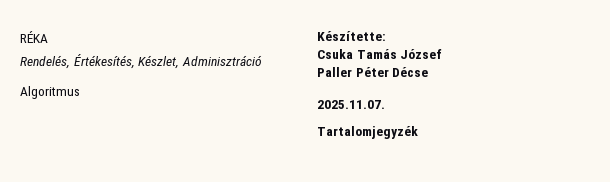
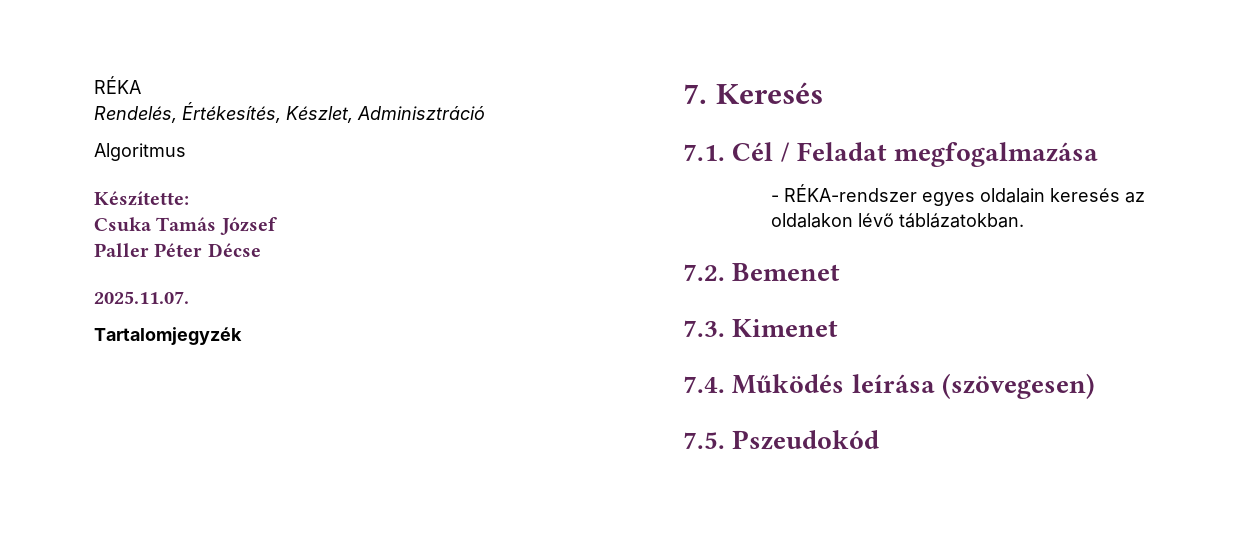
(418, 132) none -> [683,82,823,104] [683,142,1099,167] [771,184,1146,206] [771,213,1025,228] [683,263,841,281] [683,319,839,337] [683,373,1095,399] [683,430,880,450] // 7. Keresés // 7.1. Cél / Feladat megfogalmazása // - RÉKA-rendszer egyes oldalain keresés az oldalakon lévő táblázatokban. // 7.2. Bemenet // 7.3. Kimenet // 7.4. Működés leírása (szövegesen) // 7.5. Pszeudokód

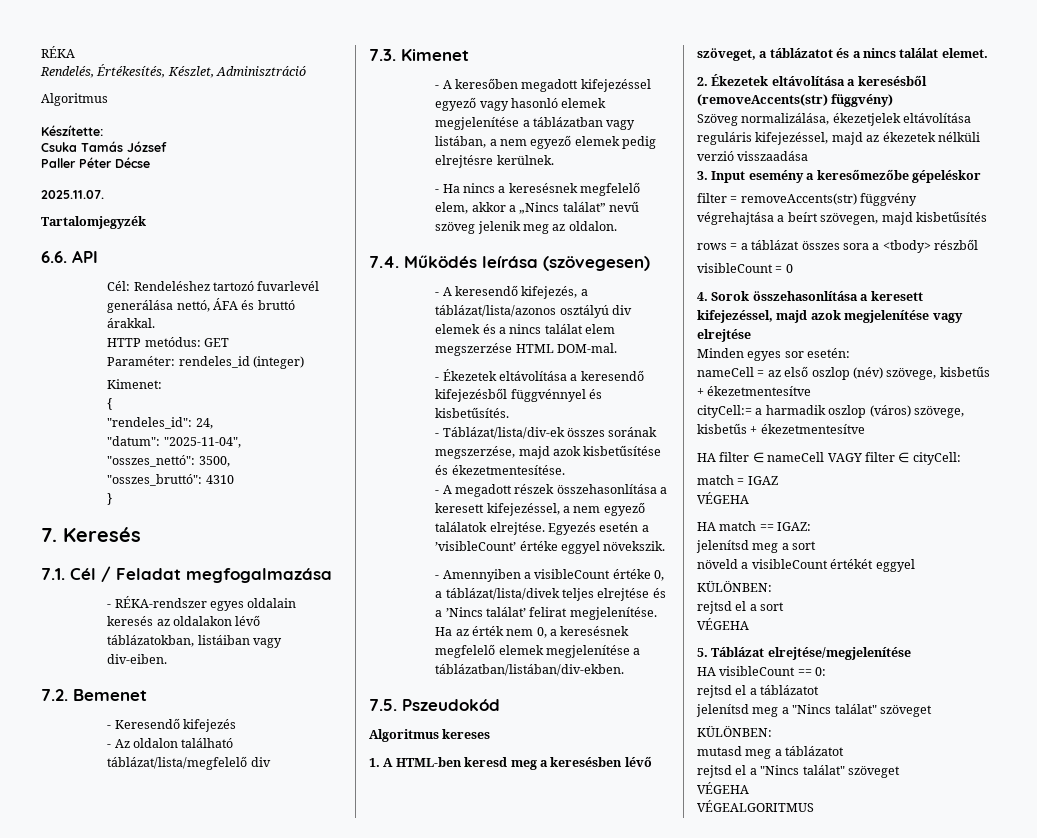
(242, 336) none -> [41,250,98,263] [107,281,320,291] [107,298,295,313] [107,318,156,328] [107,337,229,347] [107,356,304,369] [107,379,163,389] [107,398,113,410] [107,417,213,429] [107,436,241,448] [107,455,230,467] [107,474,234,486] [107,493,113,505] // 6.6. API // Cél: Rendeléshez tartozó fuvarlevél generálása nettó, ÁFA és bruttó árakkal. // HTTP metódus: GET // Paraméter: rendeles_id (integer) // Kimenet: // { // "rendeles_id": 24, // "datum": "2025-11-04", // "osszes_nettó": 3500, // "osszes_bruttó": 4310 // }
[899,213,1025,228] [683,263,841,281] [683,319,839,337] [683,373,1095,399] [683,430,880,450] táblázatokban. // 7.2. Bemenet // 7.3. Kimenet // 7.4. Működés leírása (szövegesen) // 7.5. Pszeudokód -> [107,635,282,648] [107,654,168,664] [41,689,147,701] [107,718,236,732] [107,738,234,748] [107,756,271,770] [369,49,469,61] [435,78,651,92] [435,97,607,111] [435,117,636,130] [435,135,656,149] [435,155,554,168] [435,182,640,196] [435,201,639,214] [435,221,617,234] [369,255,650,271] [435,285,588,299] [435,305,632,318] [435,324,615,334] [435,343,617,356] [435,369,644,381] [435,388,602,402] [435,407,510,418] [435,427,658,439] [435,445,662,459] [435,465,565,475] [435,484,667,497] [435,502,645,516] [435,522,649,535] [435,541,666,554] [435,569,664,582] [435,588,666,601] [435,607,657,620] [435,626,630,638] [435,644,641,658] [435,664,625,676] [369,699,500,711] [369,729,491,742] [369,756,652,770] [697,48,988,61] [697,74,927,86] [697,94,894,107] [697,113,972,126] [697,132,980,145] [697,151,809,161] [697,169,981,183] [697,193,918,206] [697,211,987,225] [697,239,978,253] [697,263,793,273] [697,291,923,301] [697,310,963,323] [697,329,751,342] [697,348,851,361] [697,366,990,380] [697,386,812,396] [697,405,964,418] [697,423,865,434] [697,452,961,465] [697,475,778,485] [697,492,749,504] [697,521,812,531] [696,540,817,553] [697,559,915,572] [697,581,772,592] [697,601,785,614] [697,618,749,630] [697,647,911,660] [697,666,827,676] [697,685,820,698] [696,704,932,717] [697,726,772,737] [697,746,845,759] [697,765,900,778] [697,782,749,794] [697,800,814,812] táblázatokban, listáiban vagy div-eiben. // 7.2. Bemenet // - Keresendő kifejezés // - Az oldalon található táblázat/lista/megfelelő div // 7.3. Kimenet // - A keresőben megadott kifejezéssel egyező vagy hasonló elemek megjelenítése a táblázatban vagy listában, a nem egyező elemek pedig elrejtésre kerülnek. // - Ha nincs a keresésnek megfelelő elem, akkor a „Nincs találat” nevű szöveg jelenik meg az oldalon. // 7.4. Működés leírása (szövegesen) // - A keresendő kifejezés, a táblázat/lista/azonos osztályú div elemek és a nincs találat elem megszerzése HTML DOM-mal. // - Ékezetek eltávolítása a keresendő kifejezésből függvénnyel és kisbetűsítés. // - Táblázat/lista/div-ek összes sorának megszerzése, majd azok kisbetűsítése és ékezetmentesítése. // - A megadott részek összehasonlítása a keresett kifejezéssel, a nem egyező találatok elrejtése. Egyezés esetén a ’visibleCount’ értéke eggyel növekszik. // - Amennyiben a visibleCount értéke 0, a táblázat/lista/divek teljes elrejtése és a ’Nincs találat’ felirat megjelenítése. Ha az érték nem 0, a keresésnek megfelelő elemek megjelenítése a táblázatban/listában/div-ekben. // 7.5. Pszeudokód // Algoritmus kereses // 1. A HTML-ben keresd meg a keresésben lévő szöveget, a táblázatot és a nincs találat elemet. // 2. Ékezetek eltávolítása a keresésből (removeAccents(str) függvény) // Szöveg normalizálása, ékezetjelek eltávolítása reguláris kifejezéssel, majd az ékezetek nélküli verzió visszaadása // 3. Input esemény a keresőmezőbe gépeléskor // filter = removeAccents(str) függvény végrehajtása a beírt szövegen, majd kisbetűsítés // rows = a táblázat összes sora a <tbody> részből // visibleCount = 0 // 4. Sorok összehasonlítása a keresett kifejezéssel, majd azok megjelenítése vagy elrejtése // Minden egyes sor esetén: // nameCell = az első oszlop (név) szövege, kisbetűs + ékezetmentesítve // cityCell:= a harmadik oszlop (város) szövege, kisbetűs + ékezetmentesítve // HA filter ∈ nameCell VAGY filter ∈ cityCell: // match = IGAZ // VÉGEHA // HA match == IGAZ: // jelenítsd meg a sort // növeld a visibleCount értékét eggyel // KÜLÖNBEN: // rejtsd el a sort // VÉGEHA // 5. Táblázat elrejtése/megjelenítése // HA visibleCount == 0: // rejtsd el a táblázatot // jelenítsd meg a "Nincs találat" szöveget // KÜLÖNBEN: // mutasd meg a táblázatot // rejtsd el a "Nincs találat" szöveget // VÉGEHA // VÉGEALGORITMUS

